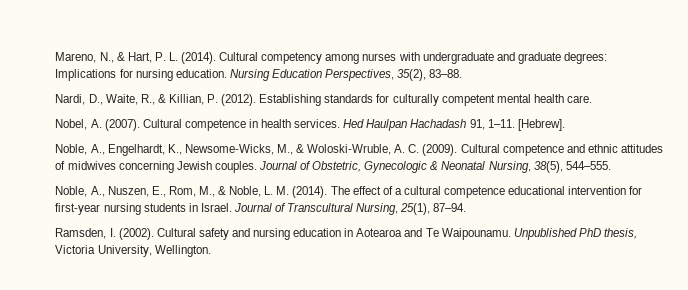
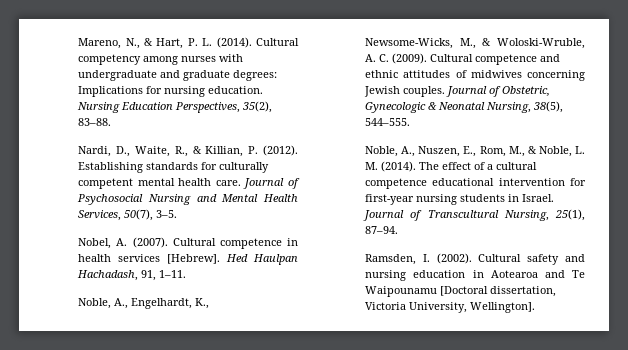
(592, 99) none -> [243,178,300,189] [77,194,298,205] [78,209,178,221] Journal of Psychosocial Nursing and Mental Health Services, 50(7), 3–5.
[294,119,341,128] services. -> [118,254,221,264] services [Hebrew].
[410,119,467,128] Hachadash -> [77,270,139,281] Hachadash,
[517,119,565,131] [Hebrew]. -> (187, 274) none
[441,228,637,240] Waipounamu. Unpublished PhD thesis, -> [365,286,557,297] Waipounamu [Doctoral dissertation,
[154,245,211,257] Wellington. -> [470,302,536,313] Wellington].

